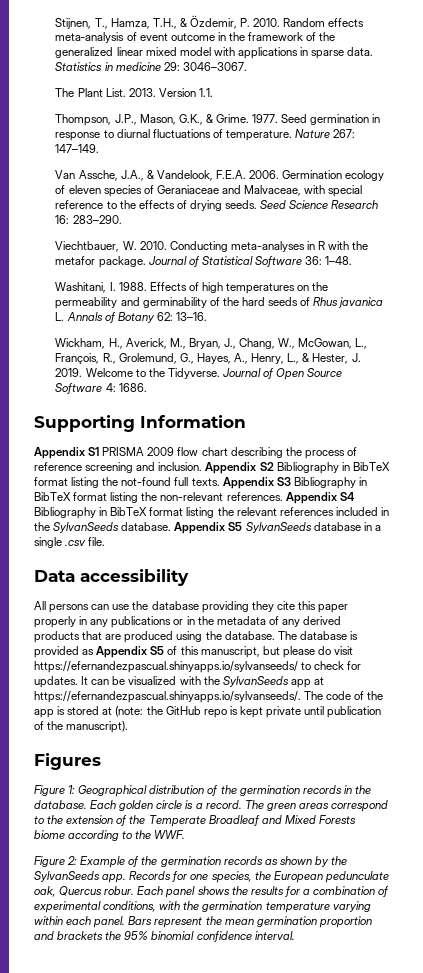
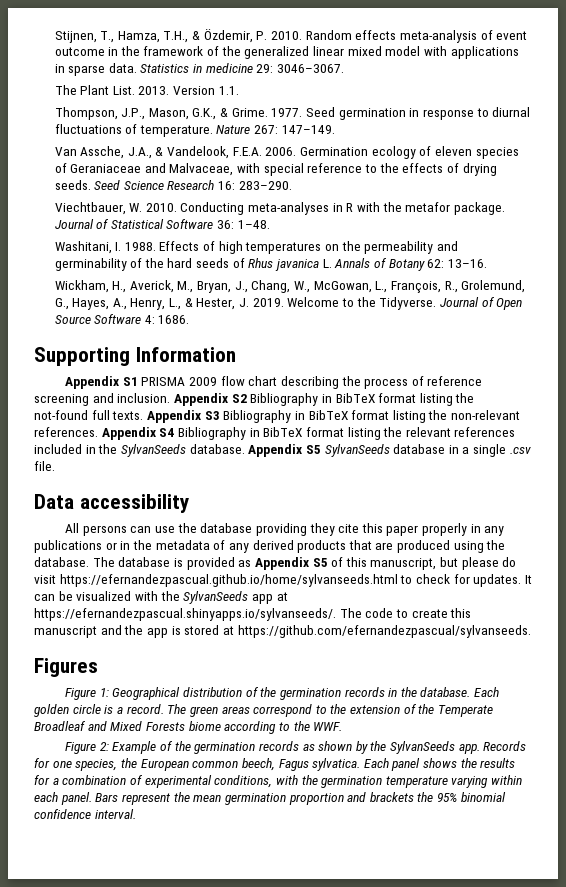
[34,661,298,673] https://efernandezpascual.shinyapps.io/sylvanseeds/ -> [59,574,398,587] https://efernandezpascual.github.io/home/sylvanseeds.html
[354,691,365,700] of -> [395,608,472,618] [34,625,122,638] to create this manuscript and
[115,706,382,718] [34,721,129,733] (note: the GitHub repo is kept private until publication of the manuscript). -> [237,625,531,638] https://github.com/efernandezpascual/sylvanseeds.
[324,871,389,883] [34,886,135,897] pedunculate oak, Quercus robur. -> [192,758,361,771] common beech, Fagus sylvatica.

